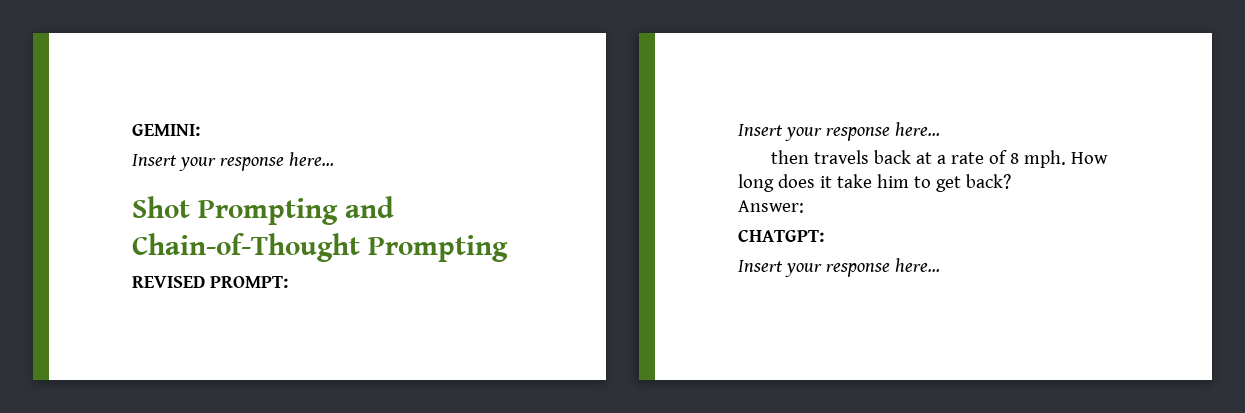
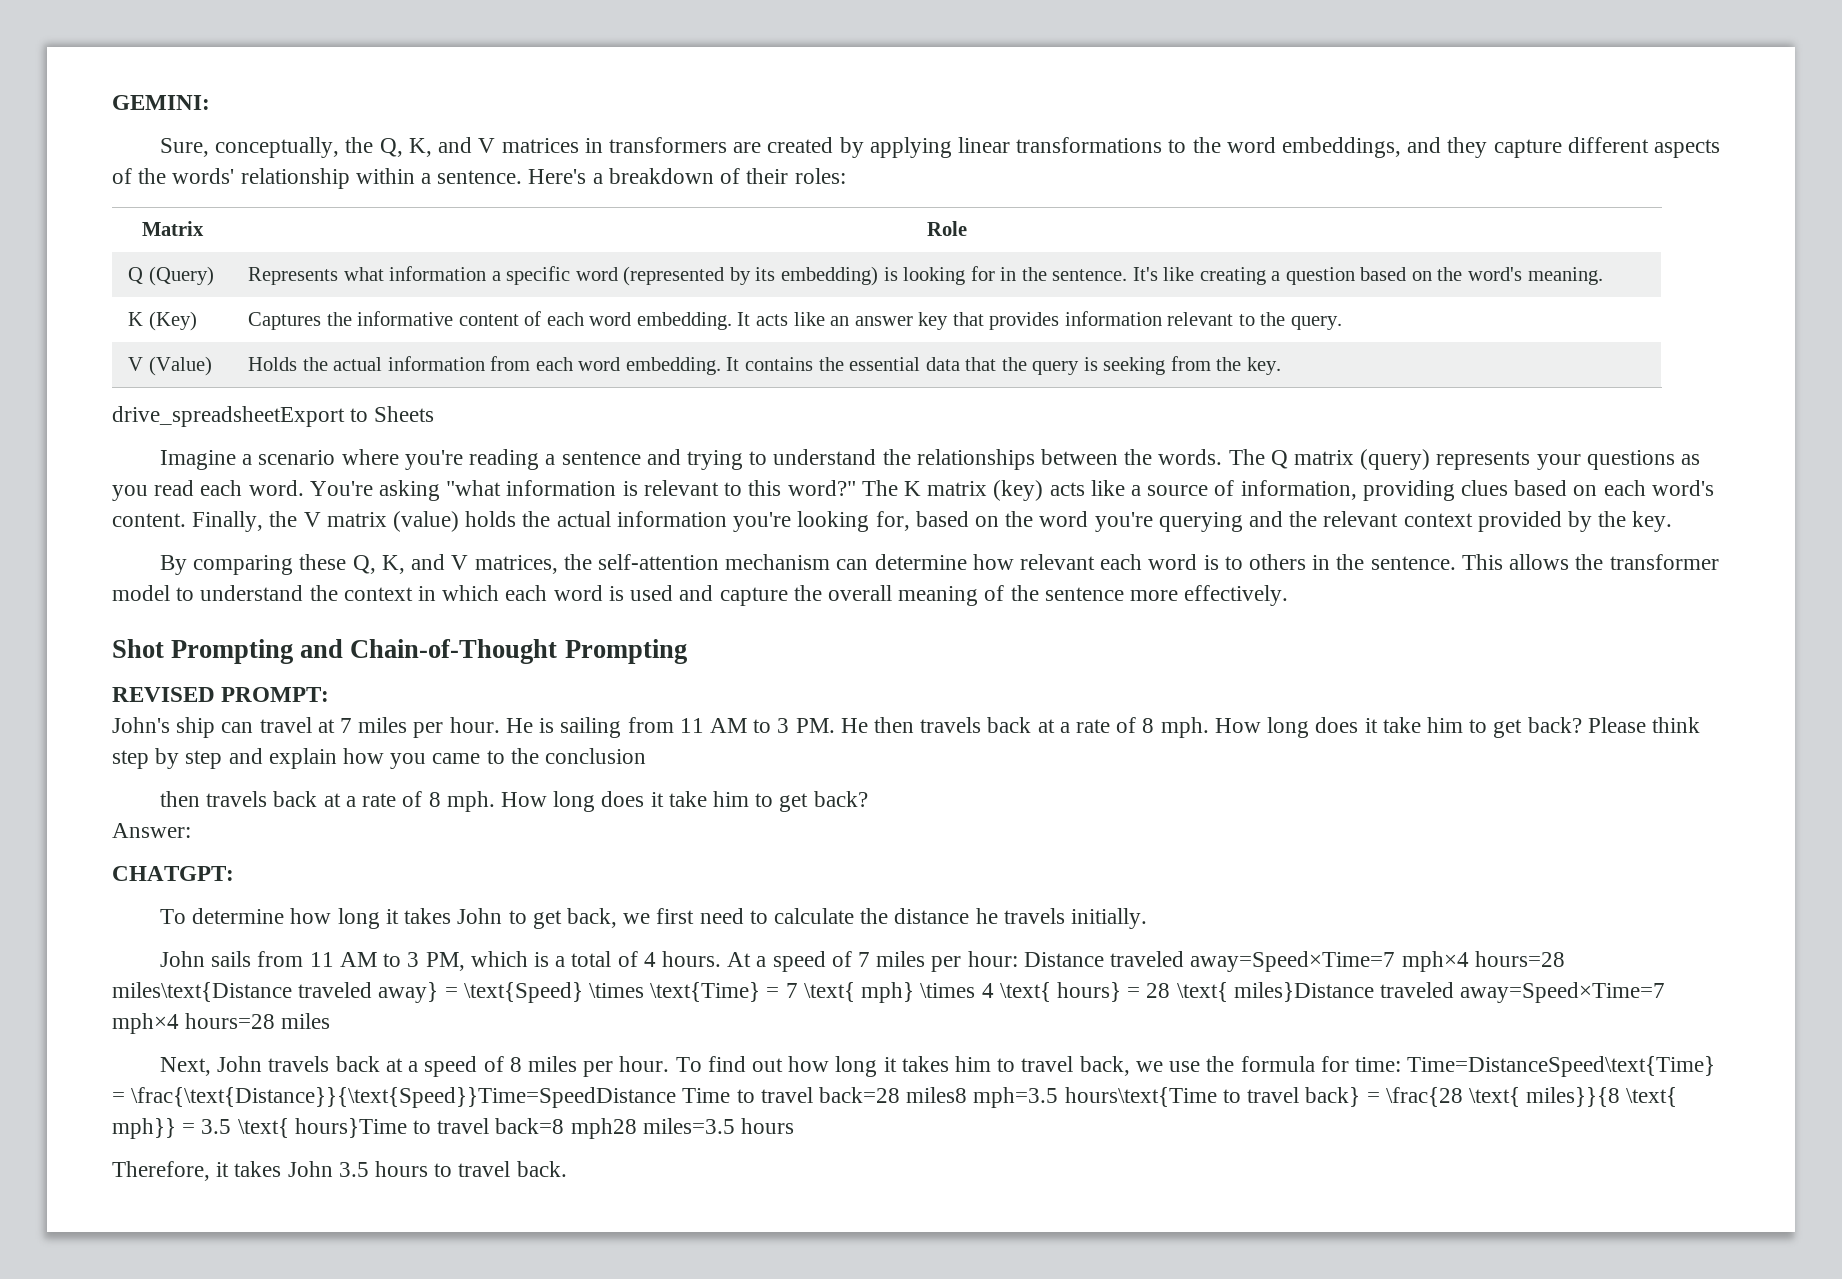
[132,152,334,171] Insert your response here… -> [160,137,1721,158] [112,168,846,189] [142,221,204,236] [927,221,967,236] [128,266,214,286] [248,266,1603,286] [128,311,197,331] [248,311,1342,330] [128,356,212,376] [248,356,1281,375] [112,406,435,427] [160,449,1701,470] [112,480,1714,501] [112,511,1673,532] [160,554,1719,575] [112,585,1289,606] Sure, conceptually, the Q, K, and V matrices in transformers are created by applying linear transformations to the word embeddings, and they capture different aspects of the words' relationship within a sentence. Here's a breakdown of their roles: // Matrix | Role // Q (Query) | Represents what information a specific word (represented by its embedding) is looking for in the sentence. It's like creating a question based on the word's meaning. // K (Key) | Captures the informative content of each word embedding. It acts like an answer key that provides information relevant to the query. // V (Value) | Holds the actual information from each word embedding. It contains the essential data that the query is seeking from the key. // drive_spreadsheetExport to Sheets // Imagine a scenario where you're reading a sentence and trying to understand the relationships between the words. The Q matrix (query) represents your questions as you read each word. You're asking "what information is relevant to this word?" The K matrix (key) acts like a source of information, providing clues based on each word's content. Finally, the V matrix (value) holds the actual information you're looking for, based on the word you're querying and the relevant context provided by the key. // By comparing these Q, K, and V matrices, the self-attention mechanism can determine how relevant each word is to others in the sentence. This allows the transformer model to understand the context in which each word is used and capture the overall meaning of the sentence more effectively.
[738,122,940,141] Insert your response here… -> [112,717,1700,738] [112,748,647,769] John's ship can travel at 7 miles per hour. He is sailing from 11 AM to 3 PM. He then travels back at a rate of 8 mph. How long does it take him to get back? Please think step by step and explain how you came to the conclusion
[738,258,940,277] Insert your response here… -> [160,908,1148,929] [160,951,1565,972] [112,982,1666,1003] [112,1013,331,1034] [160,1056,1716,1077] [112,1087,1678,1108] [112,1118,795,1139] [112,1161,567,1181] To determine how long it takes John to get back, we first need to calculate the distance he travels initially. // John sails from 11 AM to 3 PM, which is a total of 4 hours. At a speed of 7 miles per hour: Distance traveled away=Speed×Time=7 mph×4 hours=28 miles\text{Distance traveled away} = \text{Speed} \times \text{Time} = 7 \text{ mph} \times 4 \text{ hours} = 28 \text{ miles}Distance traveled away=Speed×Time=7 mph×4 hours=28 miles // Next, John travels back at a speed of 8 miles per hour. To find out how long it takes him to travel back, we use the formula for time: Time=DistanceSpeed\text{Time} = \frac{\text{Distance}}{\text{Speed}}Time=SpeedDistance Time to travel back=28 miles8 mph=3.5 hours\text{Time to travel back} = \frac{28 \text{ miles}}{8 \text{ mph}} = 3.5 \text{ hours}Time to travel back=8 mph28 miles=3.5 hours // Therefore, it takes John 3.5 hours to travel back.

